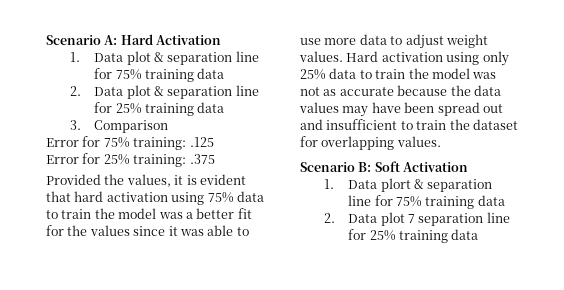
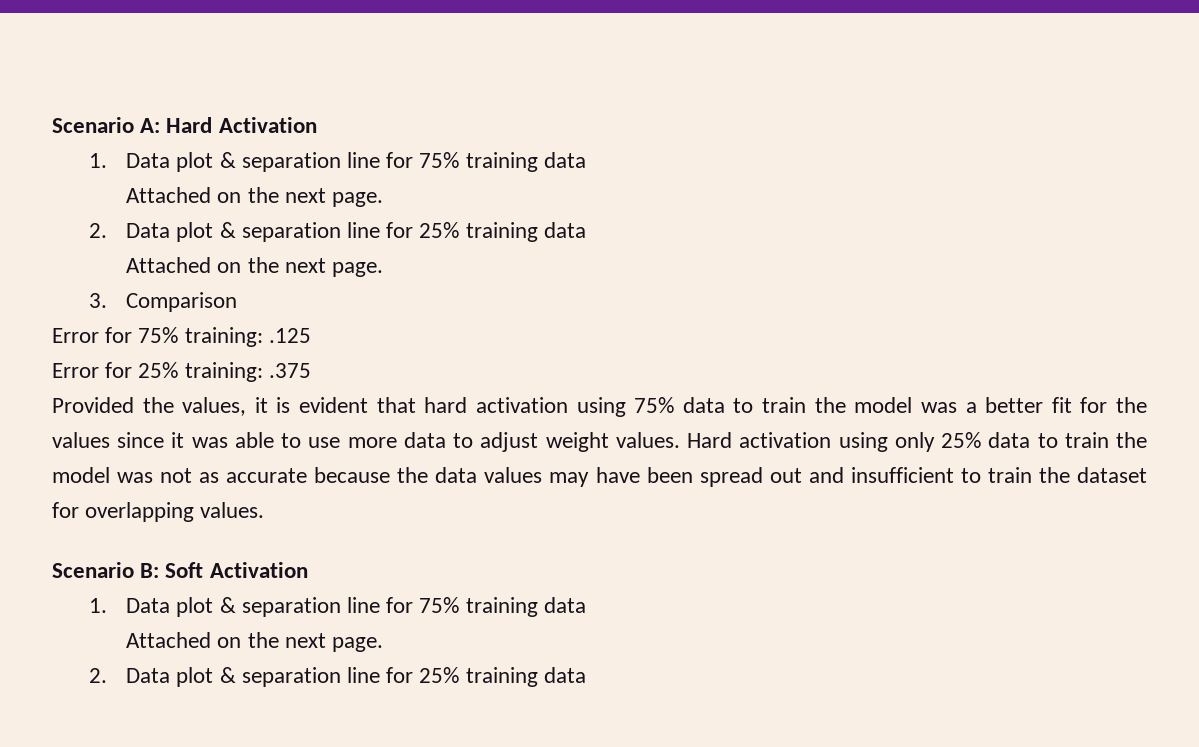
(225, 73) none -> [126,187,384,207] // Attached on the next page.
(225, 107) none -> [126,257,384,277] // Attached on the next page.
[380,178,493,192] [348,195,505,209] [324,212,415,226] plort & separation line for 75% training data // 2. Data plot 7 -> [176,597,586,617] [126,632,384,652] [89,667,236,687] plot & separation line for 75% training data // Attached on the next page. // 2. Data plot &

